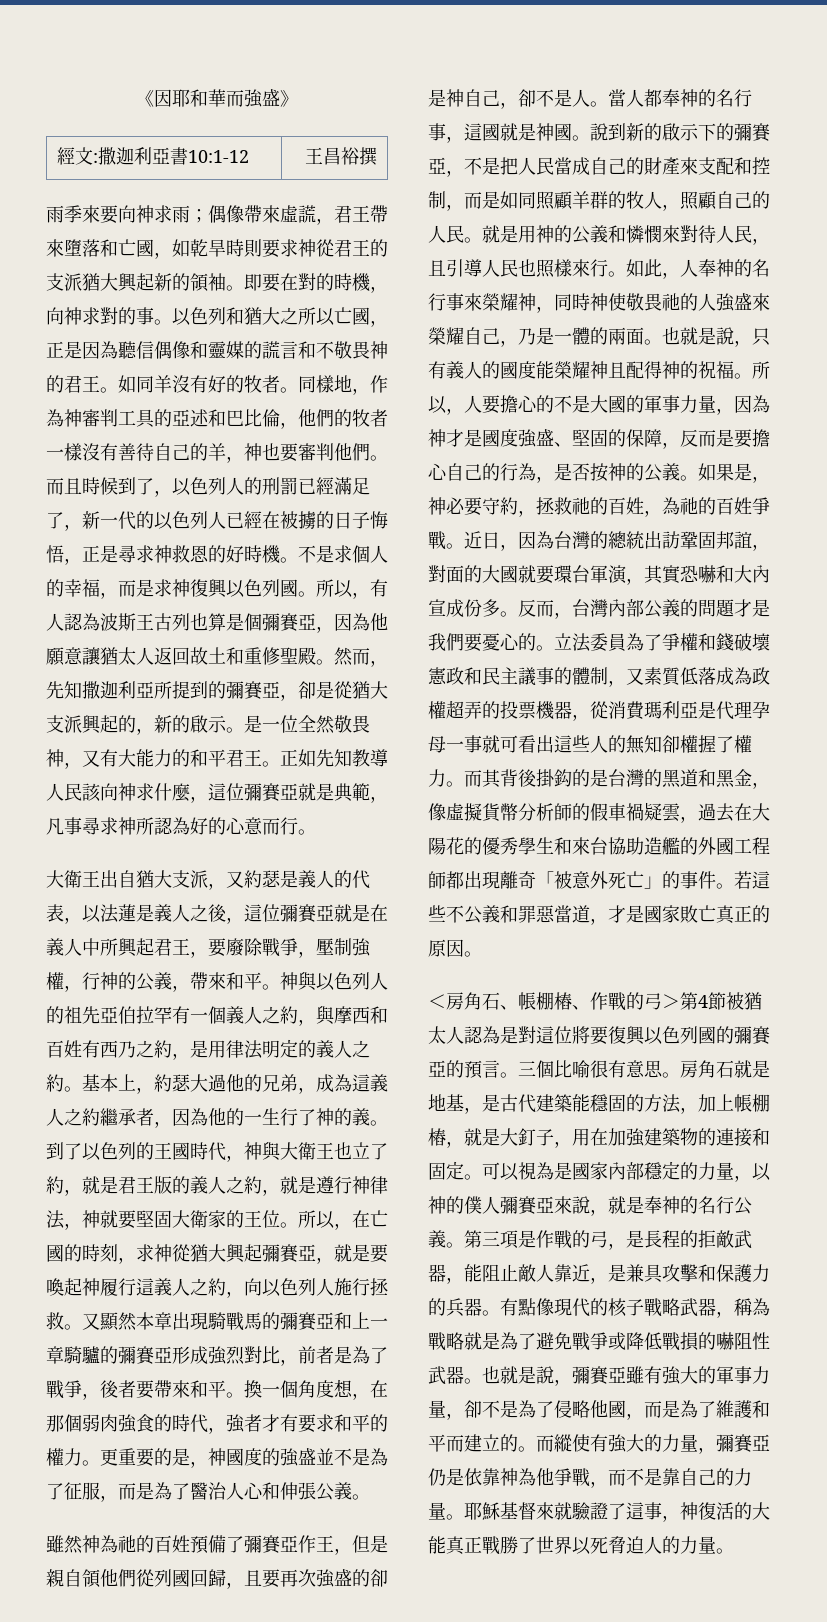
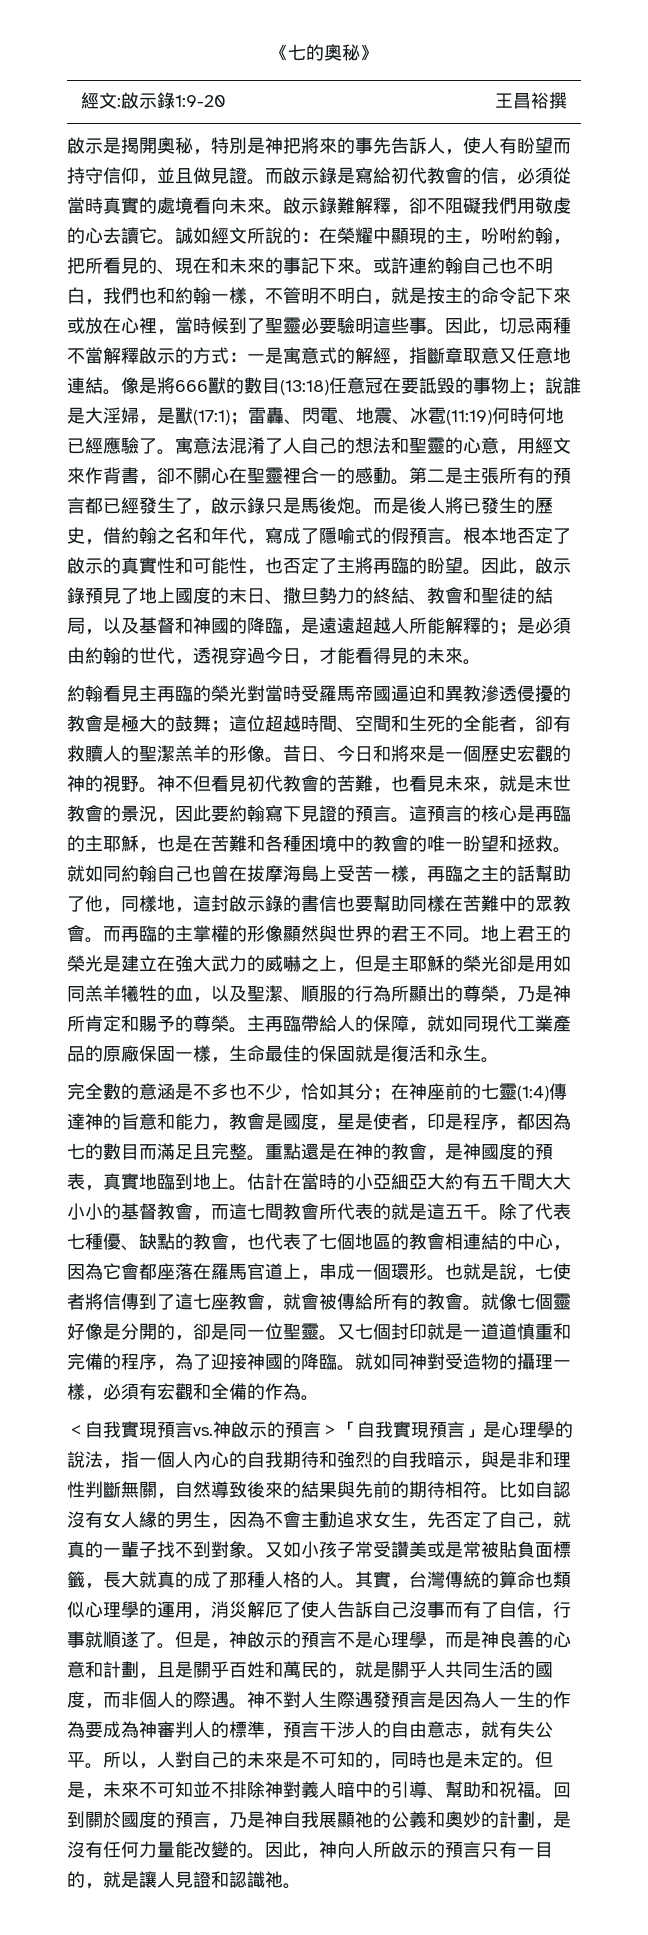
[154,89,280,108] 因耶和華而強盛 -> [288,44,360,61] 七的奧秘
[97,147,249,165] 撒迦利亞書10:1-12 -> [120,92,226,109] 啟示錄1:9-20
[46,205,388,225] [46,239,388,259] [46,273,388,293] [46,307,388,327] [46,341,388,359] [46,375,388,395] [46,409,388,429] [46,443,388,463] [46,477,370,497] [46,511,388,531] [46,545,388,565] [46,579,388,599] [46,613,388,633] [46,647,388,667] [46,681,388,701] [46,715,370,735] [46,749,388,769] [46,783,388,803] [46,817,316,835] [46,870,370,890] [46,904,388,924] [46,938,371,958] [46,971,388,992] [46,1005,388,1026] [46,1039,370,1060] [46,1074,388,1094] [46,1108,388,1128] [46,1141,388,1162] [46,1176,388,1196] [46,1210,388,1230] [46,1243,388,1264] [46,1278,388,1298] [46,1312,388,1331] [46,1346,388,1366] [46,1379,388,1400] [46,1414,388,1434] [46,1448,388,1468] [46,1482,370,1502] [46,1535,388,1555] [46,1569,388,1589] [428,89,752,109] [428,123,771,143] [428,157,770,177] [428,191,770,211] [428,225,770,245] [428,259,770,279] [428,293,770,313] [428,327,770,347] [428,361,770,379] [428,395,770,415] [428,429,770,449] [428,463,770,483] [428,497,770,517] [428,531,770,551] [428,565,770,585] [428,599,770,619] [428,633,770,652] [428,667,770,687] [428,700,770,721] [428,735,752,754] [428,769,770,789] [428,802,770,823] [428,837,770,855] [428,871,770,889] [428,905,770,925] [428,939,482,957] [428,992,762,1011] [428,1026,771,1045] [428,1060,770,1079] [428,1094,770,1114] [428,1128,770,1148] [428,1161,771,1182] [428,1196,752,1216] [428,1230,752,1250] [428,1264,770,1284] [428,1298,770,1318] [428,1332,770,1351] [428,1366,770,1386] [428,1400,770,1420] [428,1434,770,1454] [428,1468,752,1488] [428,1502,770,1522] [428,1536,716,1555] 雨季來要向神求雨；偶像帶來虛謊，君王帶來墮落和亡國，如乾旱時則要求神從君王的支派猶大興起新的領袖。即要在對的時機，向神求對的事。以色列和猶大之所以亡國，正是因為聽信偶像和靈媒的謊言和不敬畏神的君王。如同羊沒有好的牧者。同樣地，作為神審判工具的亞述和巴比倫，他們的牧者一樣沒有善待自己的羊，神也要審判他們。而且時候到了，以色列人的刑罰已經滿足了，新一代的以色列人已經在被擄的日子悔悟，正是尋求神救恩的好時機。不是求個人的幸福，而是求神復興以色列國。所以，有人認為波斯王古列也算是個彌賽亞，因為他願意讓猶太人返回故土和重修聖殿。然而，先知撒迦利亞所提到的彌賽亞，卻是從猶大支派興起的，新的啟示。是一位全然敬畏神，又有大能力的和平君王。正如先知教導人民該向神求什麼，這位彌賽亞就是典範，凡事尋求神所認為好的心意而行。 // 大衛王出自猶大支派，又約瑟是義人的代表，以法蓮是義人之後，這位彌賽亞就是在義人中所興起君王，要廢除戰爭，壓制強權，行神的公義，帶來和平。神與以色列人的祖先亞伯拉罕有一個義人之約，與摩西和百姓有西乃之約，是用律法明定的義人之約。基本上，約瑟大過他的兄弟，成為這義人之約繼承者，因為他的一生行了神的義。到了以色列的王國時代，神與大衛王也立了約，就是君王版的義人之約，就是遵行神律法，神就要堅固大衛家的王位。所以，在亡國的時刻，求神從猶大興起彌賽亞，就是要喚起神履行這義人之約，向以色列人施行拯救。又顯然本章出現騎戰馬的彌賽亞和上一章騎驢的彌賽亞形成強烈對比，前者是為了戰爭，後者要帶來和平。換一個角度想，在那個弱肉強食的時代，強者才有要求和平的權力。更重要的是，神國度的強盛並不是為了征服，而是為了醫治人心和伸張公義。 // 雖然神為祂的百姓預備了彌賽亞作王，但是親自領他們從列國回歸，且要再次強盛的卻是神自己，卻不是人。當人都奉神的名行事，這國就是神國。說到新的啟示下的彌賽亞，不是把人民當成自己的財產來支配和控制，而是如同照顧羊群的牧人，照顧自己的人民。就是用神的公義和憐憫來對待人民，且引導人民也照樣來行。如此，人奉神的名行事來榮耀神，同時神使敬畏祂的人強盛來榮耀自己，乃是一體的兩面。也就是說，只有義人的國度能榮耀神且配得神的祝福。所以，人要擔心的不是大國的軍事力量，因為神才是國度強盛、堅固的保障，反而是要擔心自己的行為，是否按神的公義。如果是，神必要守約，拯救祂的百姓，為祂的百姓爭戰。近日，因為台灣的總統出訪鞏固邦誼，對面的大國就要環台軍演，其實恐嚇和大內宣成份多。反而，台灣內部公義的問題才是我們要憂心的。立法委員為了爭權和錢破壞憲政和民主議事的體制，又素質低落成為政權超弄的投票機器，從消費瑪利亞是代理孕母一事就可看出這些人的無知卻權握了權力。而其背後掛鈎的是台灣的黑道和黑金，像虛擬貨幣分析師的假車禍疑雲，過去在大陽花的優秀學生和來台協助造艦的外國工程師都出現離奇「被意外死亡」的事件。若這些不公義和罪惡當道，才是國家敗亡真正的原因。 // ＜房角石、帳棚樁、作戰的弓＞第4節被猶太人認為是對這位將要復興以色列國的彌賽亞的預言。三個比喻很有意思。房角石就是地基，是古代建築能穩固的方法，加上帳棚樁，就是大釘子，用在加強建築物的連接和固定。可以視為是國家內部穩定的力量，以神的僕人彌賽亞來說，就是奉神的名行公義。第三項是作戰的弓，是長程的拒敵武器，能阻止敵人靠近，是兼具攻擊和保護力的兵器。有點像現代的核子戰略武器，稱為戰略就是為了避免戰爭或降低戰損的嚇阻性武器。也就是說，彌賽亞雖有強大的軍事力量，卻不是為了侵略他國，而是為了維護和平而建立的。而縱使有強大的力量，彌賽亞仍是依靠神為他爭戰，而不是靠自己的力量。耶穌基督來就驗證了這事，神復活的大能真正戰勝了世界以死脅迫人的力量 -> [67,137,571,155] [67,167,571,185] [67,197,571,215] [67,227,571,245] [67,257,553,275] [67,287,571,305] [67,317,571,335] [67,347,571,365] [67,377,581,395] [67,407,564,425] [67,437,571,455] [67,467,571,485] [67,497,553,515] [67,527,571,545] [67,557,571,575] [67,587,553,605] [67,617,571,635] [67,647,481,665] [67,685,571,702] [67,715,571,733] [67,745,571,763] [67,775,571,793] [67,805,571,823] [67,835,571,853] [67,865,571,883] [67,895,571,913] [67,925,571,943] [67,955,571,973] [67,985,571,1003] [67,1015,571,1033] [67,1045,499,1063] [67,1083,567,1101] [67,1113,571,1131] [67,1143,553,1161] [67,1173,571,1191] [67,1203,571,1221] [67,1233,571,1251] [67,1263,571,1281] [67,1293,571,1311] [67,1323,571,1341] [67,1353,571,1371] [67,1383,319,1401] [67,1421,573,1438] [67,1451,571,1469] [67,1481,571,1499] [67,1511,571,1529] [67,1541,571,1559] [67,1571,571,1589] [67,1601,571,1619] [67,1631,571,1649] [67,1661,553,1679] [67,1691,571,1709] [67,1721,553,1739] [67,1751,553,1769] [67,1781,571,1799] [67,1811,571,1829] [67,1841,553,1859] [67,1871,283,1889] 啟示是揭開奧秘，特別是神把將來的事先告訴人，使人有盼望而持守信仰，並且做見證。而啟示錄是寫給初代教會的信，必須從當時真實的處境看向未來。啟示錄難解釋，卻不阻礙我們用敬虔的心去讀它。誠如經文所說的：在榮耀中顯現的主，吩咐約翰，把所看見的、現在和未來的事記下來。或許連約翰自己也不明白，我們也和約翰一樣，不管明不明白，就是按主的命令記下來或放在心裡，當時候到了聖靈必要驗明這些事。因此，切忌兩種不當解釋啟示的方式：一是寓意式的解經，指斷章取意又任意地連結。像是將666獸的數目(13:18)任意冠在要詆毀的事物上；說誰是大淫婦，是獸(17:1)；雷轟、閃電、地震、冰雹(11:19)何時何地已經應驗了。寓意法混淆了人自己的想法和聖靈的心意，用經文來作背書，卻不關心在聖靈裡合一的感動。第二是主張所有的預言都已經發生了，啟示錄只是馬後炮。而是後人將已發生的歷史，借約翰之名和年代，寫成了隱喻式的假預言。根本地否定了啟示的真實性和可能性，也否定了主將再臨的盼望。因此，啟示錄預見了地上國度的末日、撒旦勢力的終結、教會和聖徒的結局，以及基督和神國的降臨，是遠遠超越人所能解釋的；是必須由約翰的世代，透視穿過今日，才能看得見的未來。 // 約翰看見主再臨的榮光對當時受羅馬帝國逼迫和異教滲透侵擾的教會是極大的鼓舞；這位超越時間、空間和生死的全能者，卻有救贖人的聖潔羔羊的形像。昔日、今日和將來是一個歷史宏觀的神的視野。神不但看見初代教會的苦難，也看見未來，就是末世教會的景況，因此要約翰寫下見證的預言。這預言的核心是再臨的主耶穌，也是在苦難和各種困境中的教會的唯一盼望和拯救。就如同約翰自己也曾在拔摩海島上受苦一樣，再臨之主的話幫助了他，同樣地，這封啟示錄的書信也要幫助同樣在苦難中的眾教會。而再臨的主掌權的形像顯然與世界的君王不同。地上君王的榮光是建立在強大武力的威嚇之上，但是主耶穌的榮光卻是用如同羔羊犧牲的血，以及聖潔、順服的行為所顯出的尊榮，乃是神所肯定和賜予的尊榮。主再臨帶給人的保障，就如同現代工業產品的原廠保固一樣，生命最佳的保固就是復活和永生。 // 完全數的意涵是不多也不少，恰如其分；在神座前的七靈(1:4)傳達神的旨意和能力，教會是國度，星是使者，印是程序，都因為七的數目而滿足且完整。重點還是在神的教會，是神國度的預表，真實地臨到地上。估計在當時的小亞細亞大約有五千間大大小小的基督教會，而這七間教會所代表的就是這五千。除了代表七種優、缺點的教會，也代表了七個地區的教會相連結的中心，因為它會都座落在羅馬官道上，串成一個環形。也就是說，七使者將信傳到了這七座教會，就會被傳給所有的教會。就像七個靈好像是分開的，卻是同一位聖靈。又七個封印就是一道道慎重和完備的程序，為了迎接神國的降臨。就如同神對受造物的攝理一樣，必須有宏觀和全備的作為。 // ＜自我實現預言vs.神啟示的預言＞「自我實現預言」是心理學的說法，指一個人內心的自我期待和強烈的自我暗示，與是非和理性判斷無關，自然導致後來的結果與先前的期待相符。比如自認沒有女人緣的男生，因為不會主動追求女生，先否定了自己，就真的一輩子找不到對象。又如小孩子常受讚美或是常被貼負面標籤，長大就真的成了那種人格的人。其實，台灣傳統的算命也類似心理學的運用，消災解厄了使人告訴自己沒事而有了自信，行事就順遂了。但是，神啟示的預言不是心理學，而是神良善的心意和計劃，且是關乎百姓和萬民的，就是關乎人共同生活的國度，而非個人的際遇。神不對人生際遇發預言是因為人一生的作為要成為神審判人的標準，預言干涉人的自由意志，就有失公平。所以，人對自己的未來是不可知的，同時也是未定的。但是，未來不可知並不排除神對義人暗中的引導、幫助和祝福。回到關於國度的預言，乃是神自我展顯祂的公義和奧妙的計劃，是沒有任何力量能改變的。因此，神向人所啟示的預言只有一目的，就是讓人見證和認識祂

